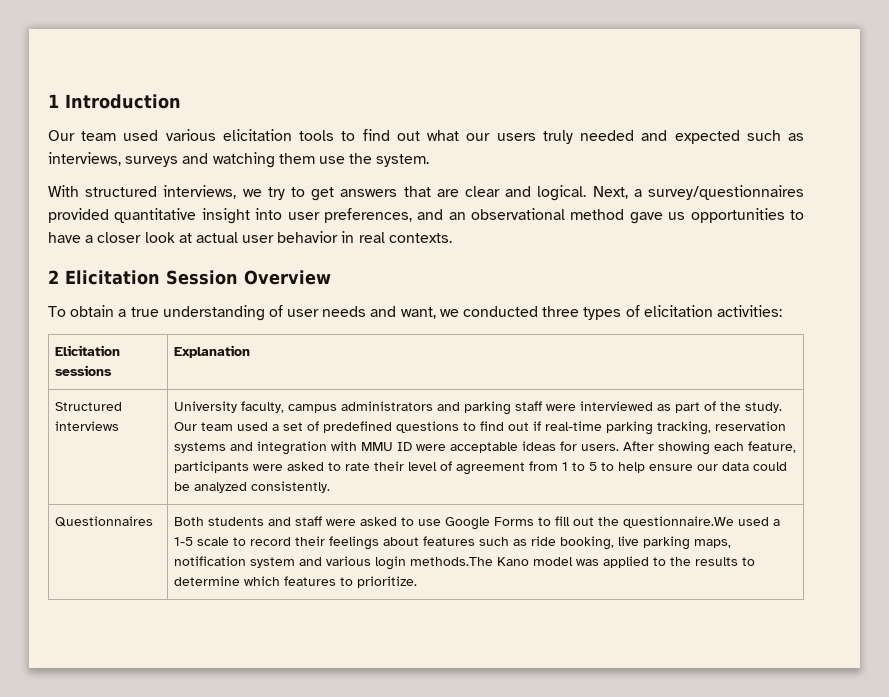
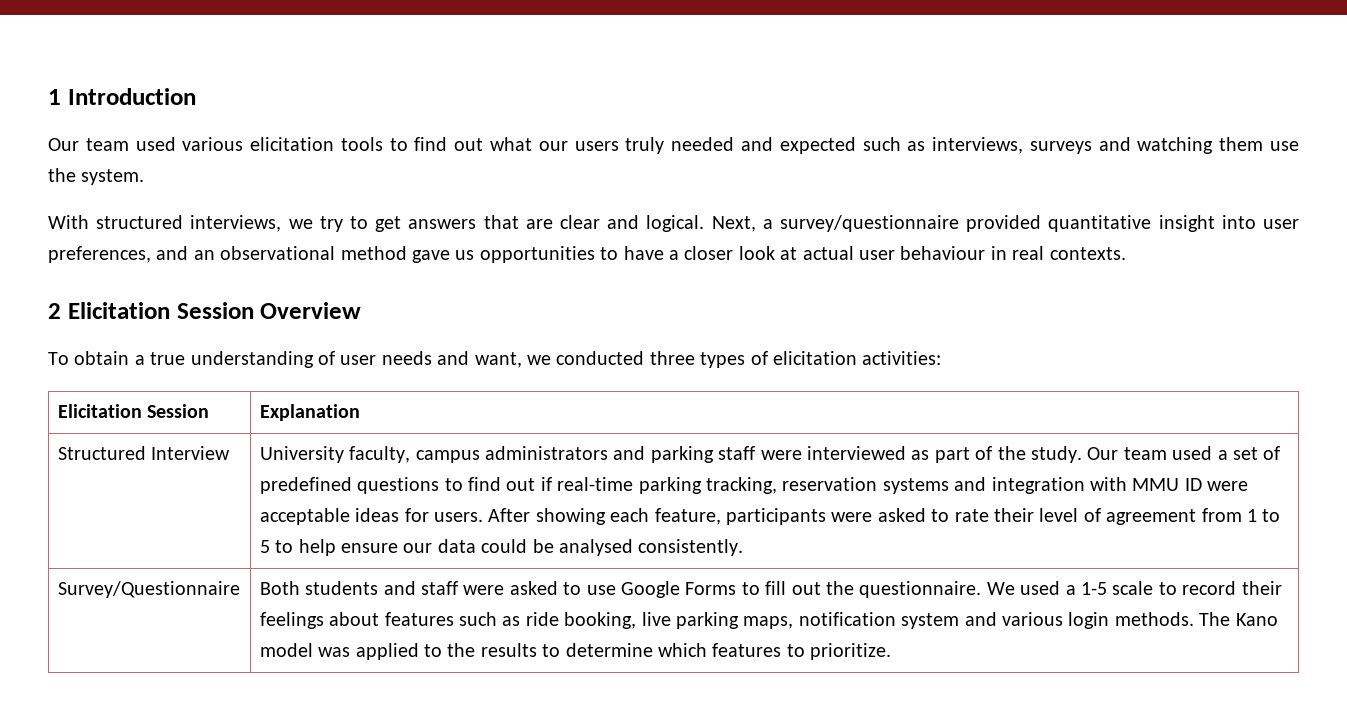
[648,185,804,200] survey/questionnaires -> [780,215,960,232] survey/questionnaire
[277,231,339,243] behavior -> [900,246,986,260] behaviour
[55,365,113,376] sessions -> [147,404,210,418] Session
[55,421,120,431] interviews -> [151,446,231,460] Interview
[194,482,248,493] analyzed -> [559,539,634,556] analysed
[55,516,154,527] Questionnaires -> [57,581,240,598] Survey/Questionnaire
[623,516,735,528] questionnaire.We -> [859,581,1015,598] questionnaire. We
[410,557,494,566] methods.The -> [1114,612,1231,626] methods. The

